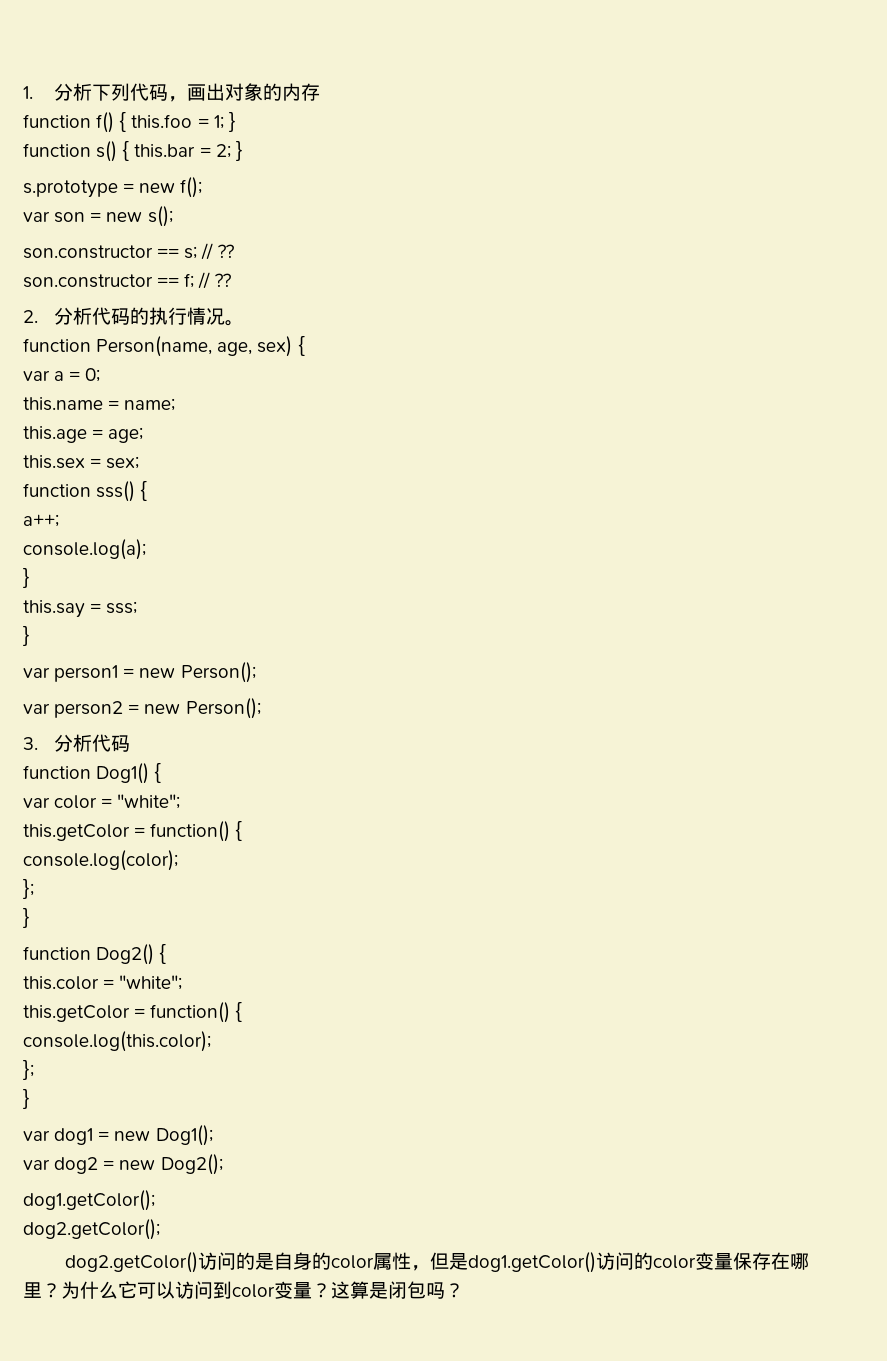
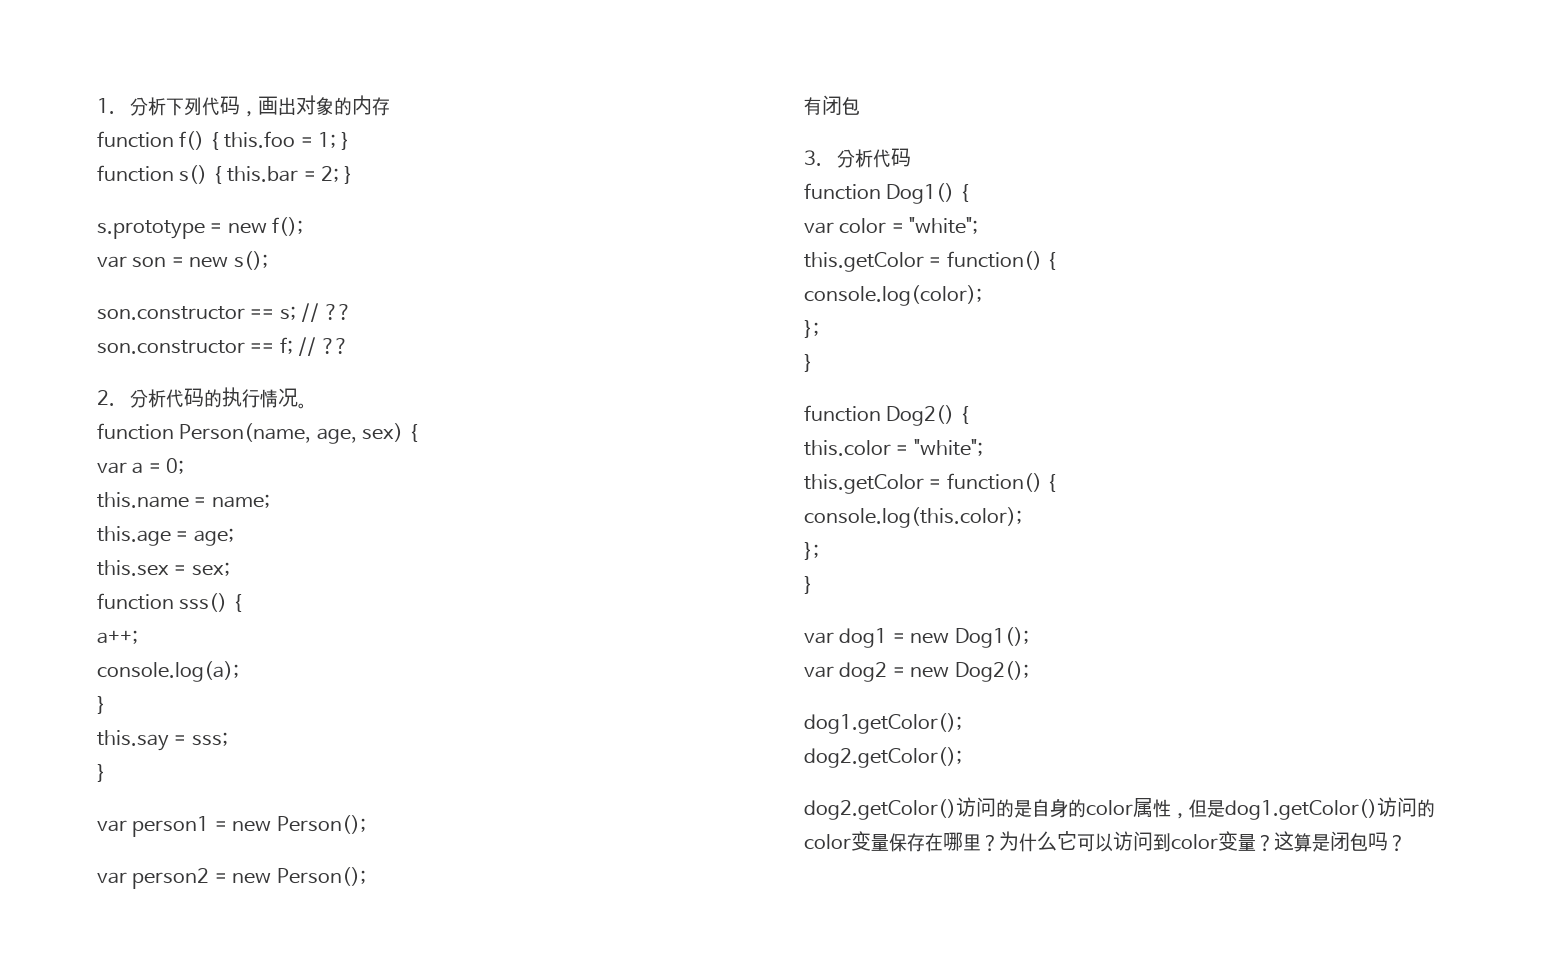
(261, 708) none -> [804,95,860,116] // 有闭包

